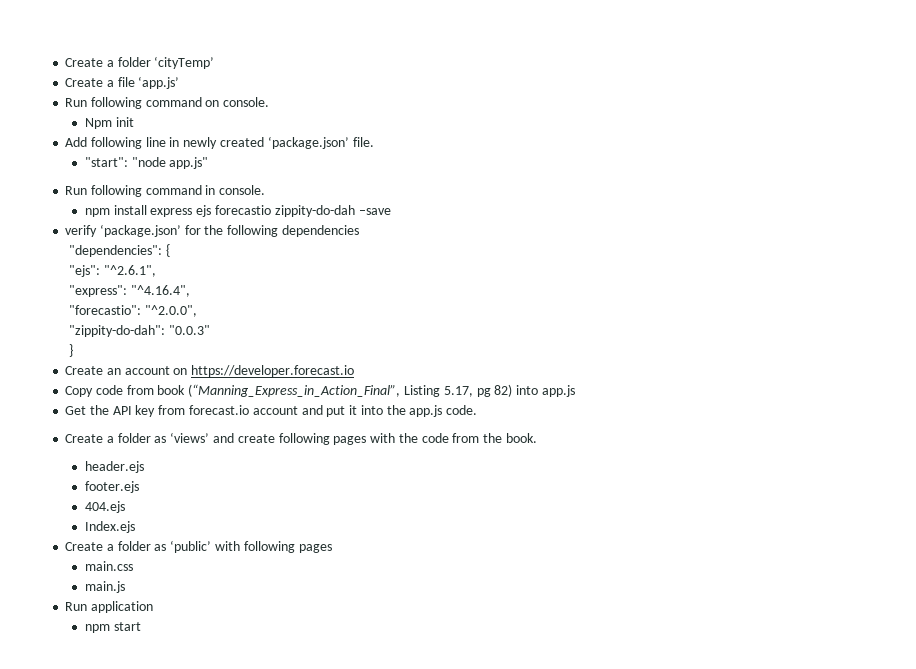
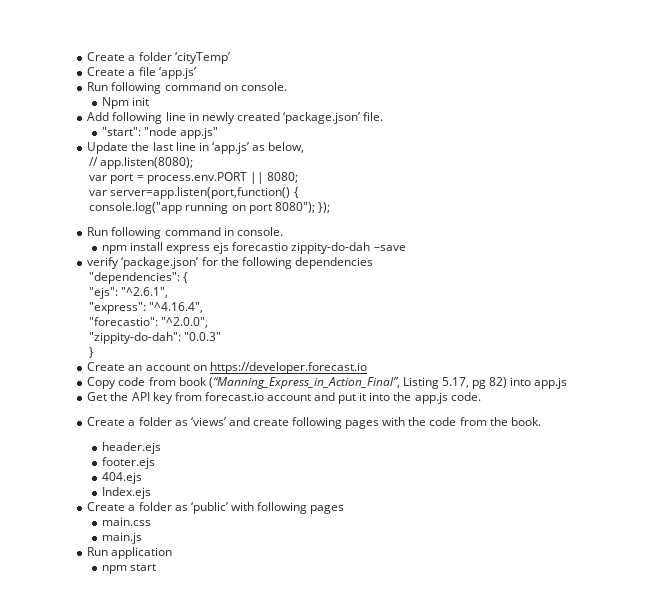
(209, 163) none -> [87,142,305,154] [89,157,194,169] [89,172,298,184] [89,187,299,199] [89,202,330,214] // Update the last line in ‘app.js’ as below, // // app.listen(8080); // var port = process.env.PORT || 8080; // var server=app.listen(port,function() { // console.log("app running on port 8080"); });

